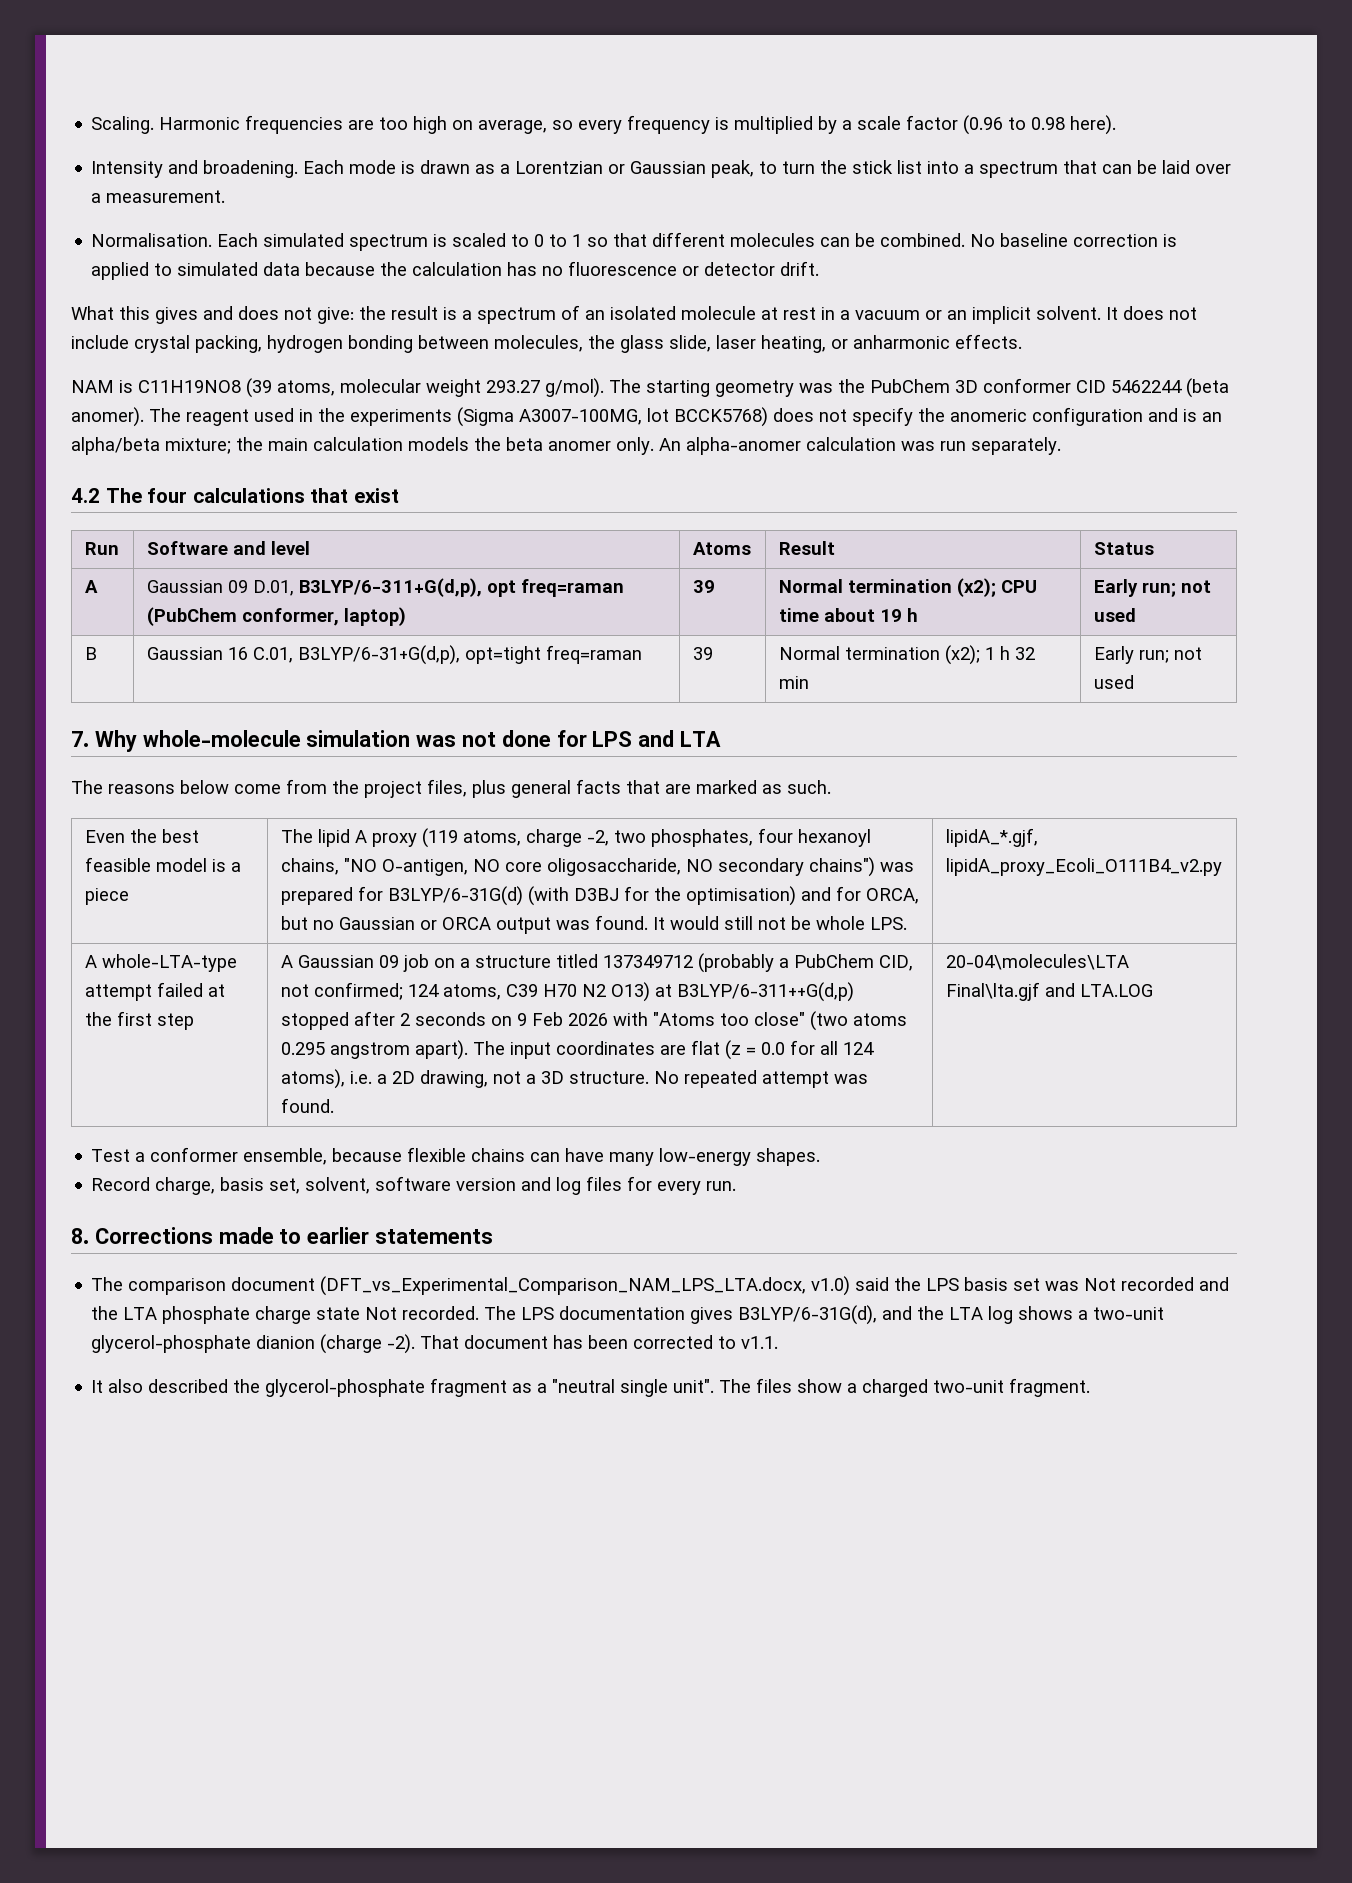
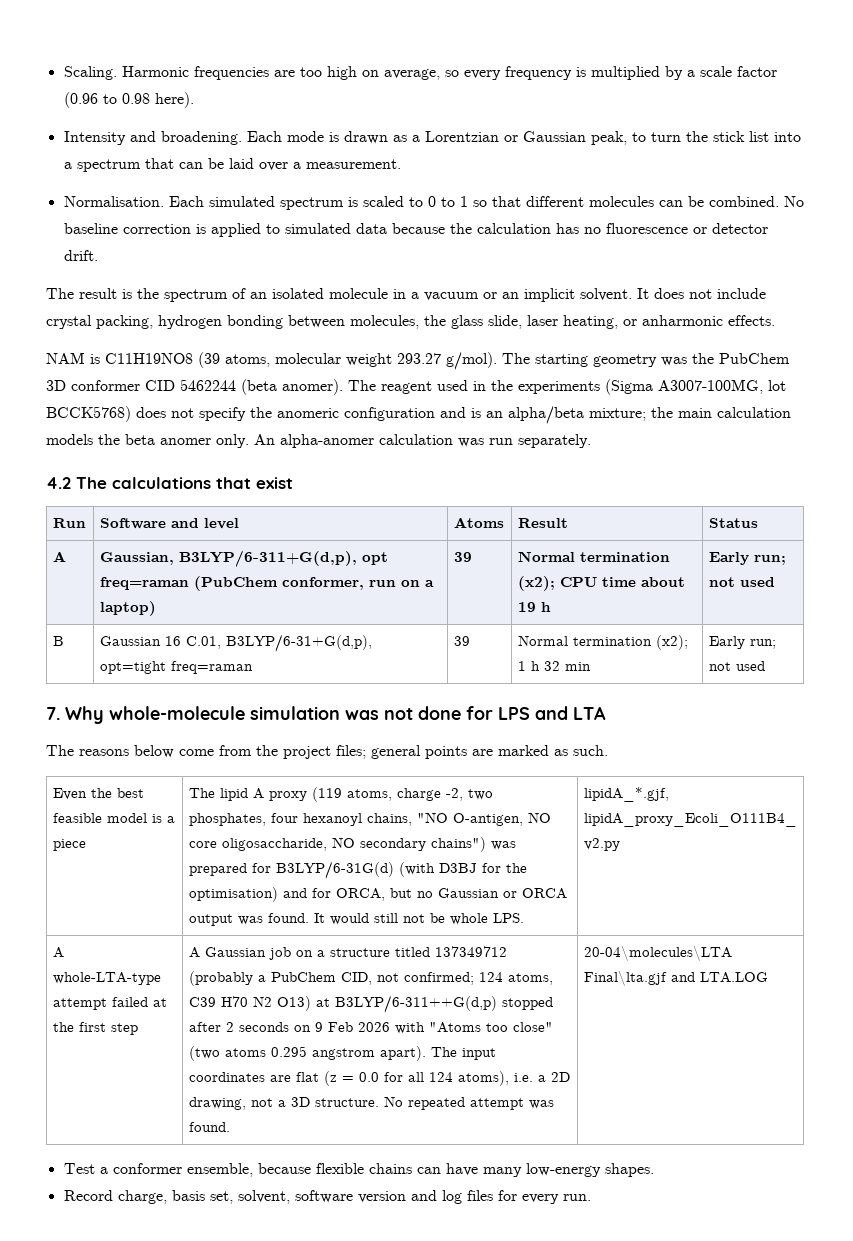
[71,306,386,324] What this gives and does not give: the -> [46,288,74,299] The
[462,310,472,320] a -> [137,288,159,299] the
[761,307,816,320] at rest -> (388, 293) none
[147,488,188,503] four -> (107, 483) none
[146,580,294,596] Gaussian 09 D.01, -> [99,552,174,565] Gaussian,
(339, 617) none -> [368,580,434,587] run on a
[427,779,660,798] files, plus general facts that -> [336,745,467,759] files; general points
[378,955,399,968] 09 -> (266, 952) none
[71,1227,494,1244] [91,1276,1230,1296] [91,1305,1165,1325] [91,1334,779,1354] [91,1378,1091,1397] // 8. Corrections made to earlier statements // The comparison document (DFT_vs_Experimental_Comparison_NAM_LPS_LTA.docx, v1.0) said the LPS basis set was Not recorded and the LTA phosphate charge state Not recorded. The LPS documentation gives B3LYP/6-31G(d), and the LTA log shows a two-unit glycerol-phosphate dianion (charge -2). That document has been corrected to v1.1. // It also described the glycerol-phosphate fragment as a "neutral single unit". The files show a charged two-unit fragment. -> (591, 1197) none

